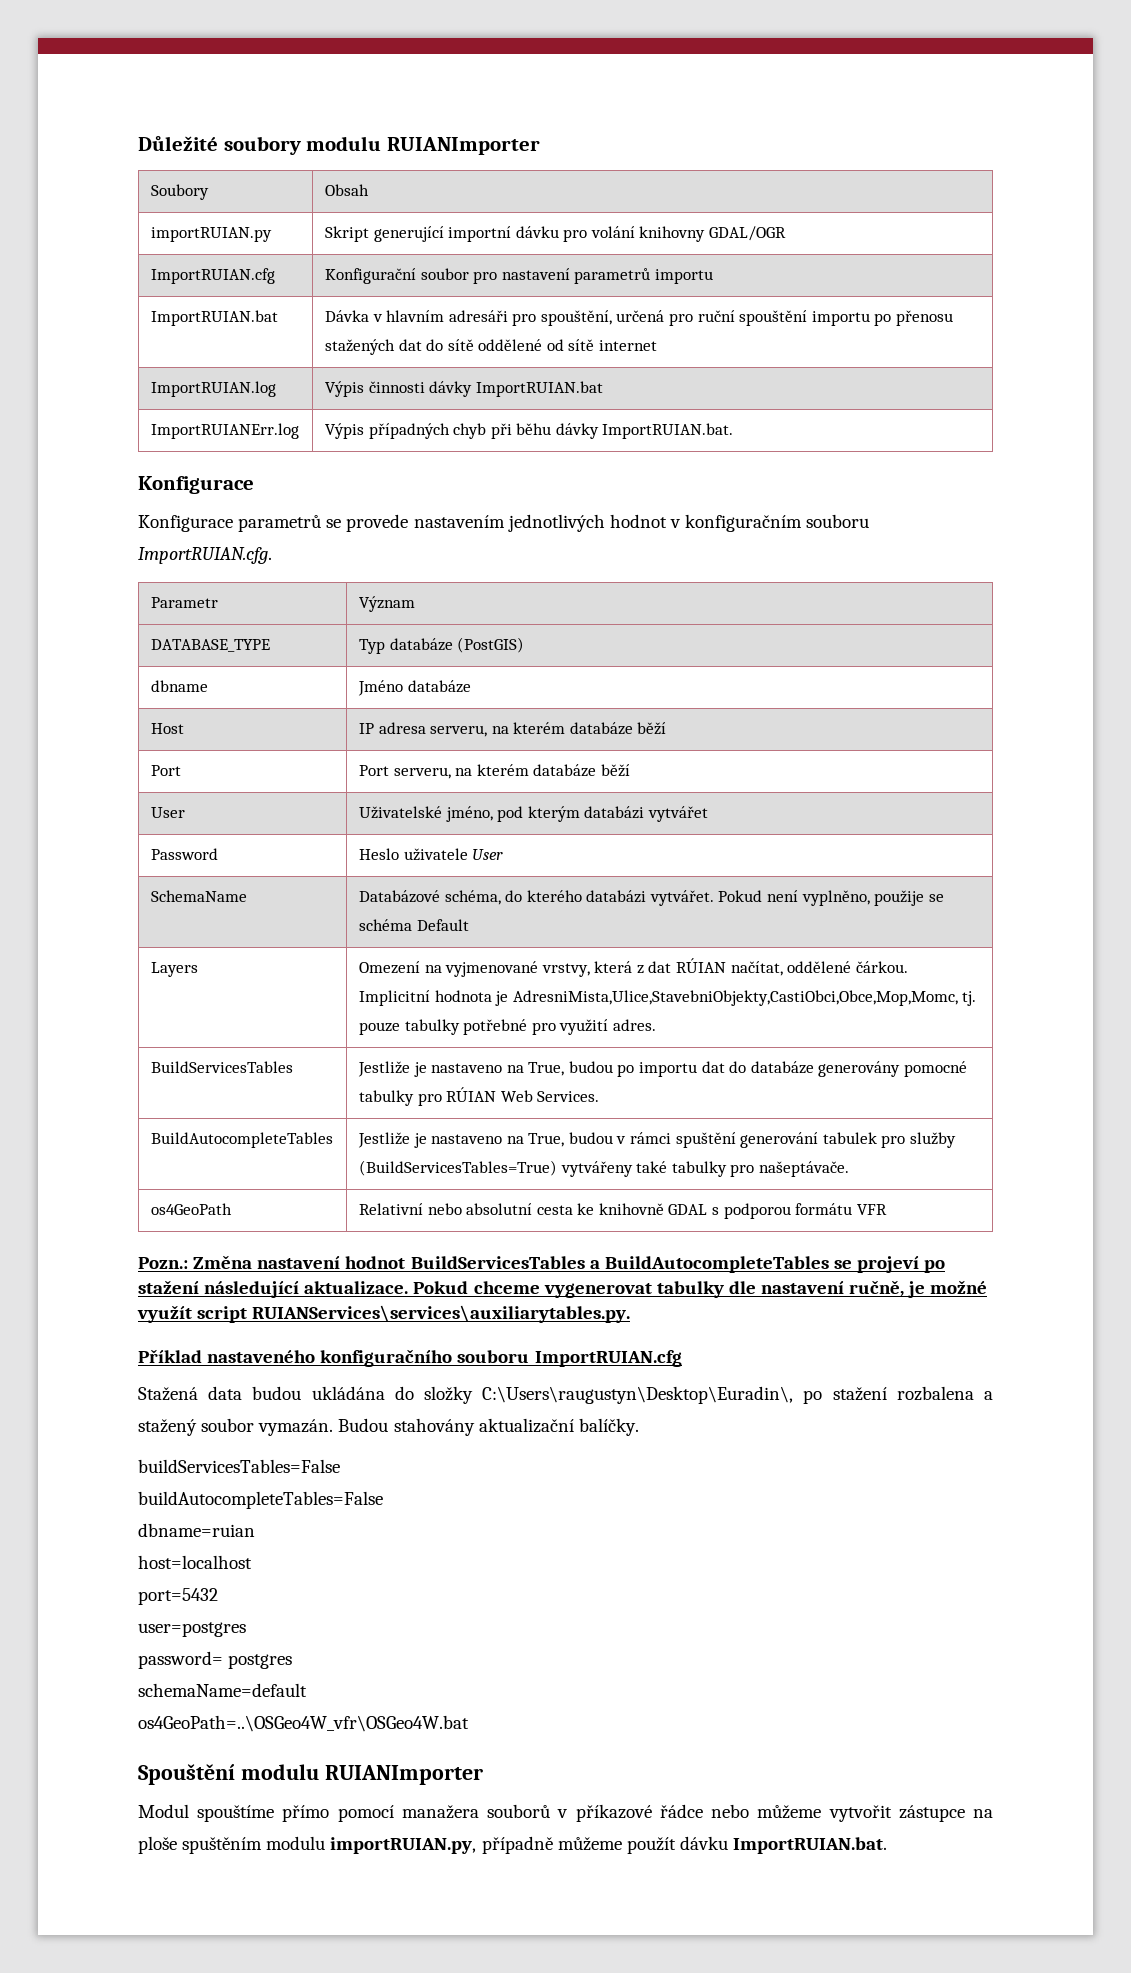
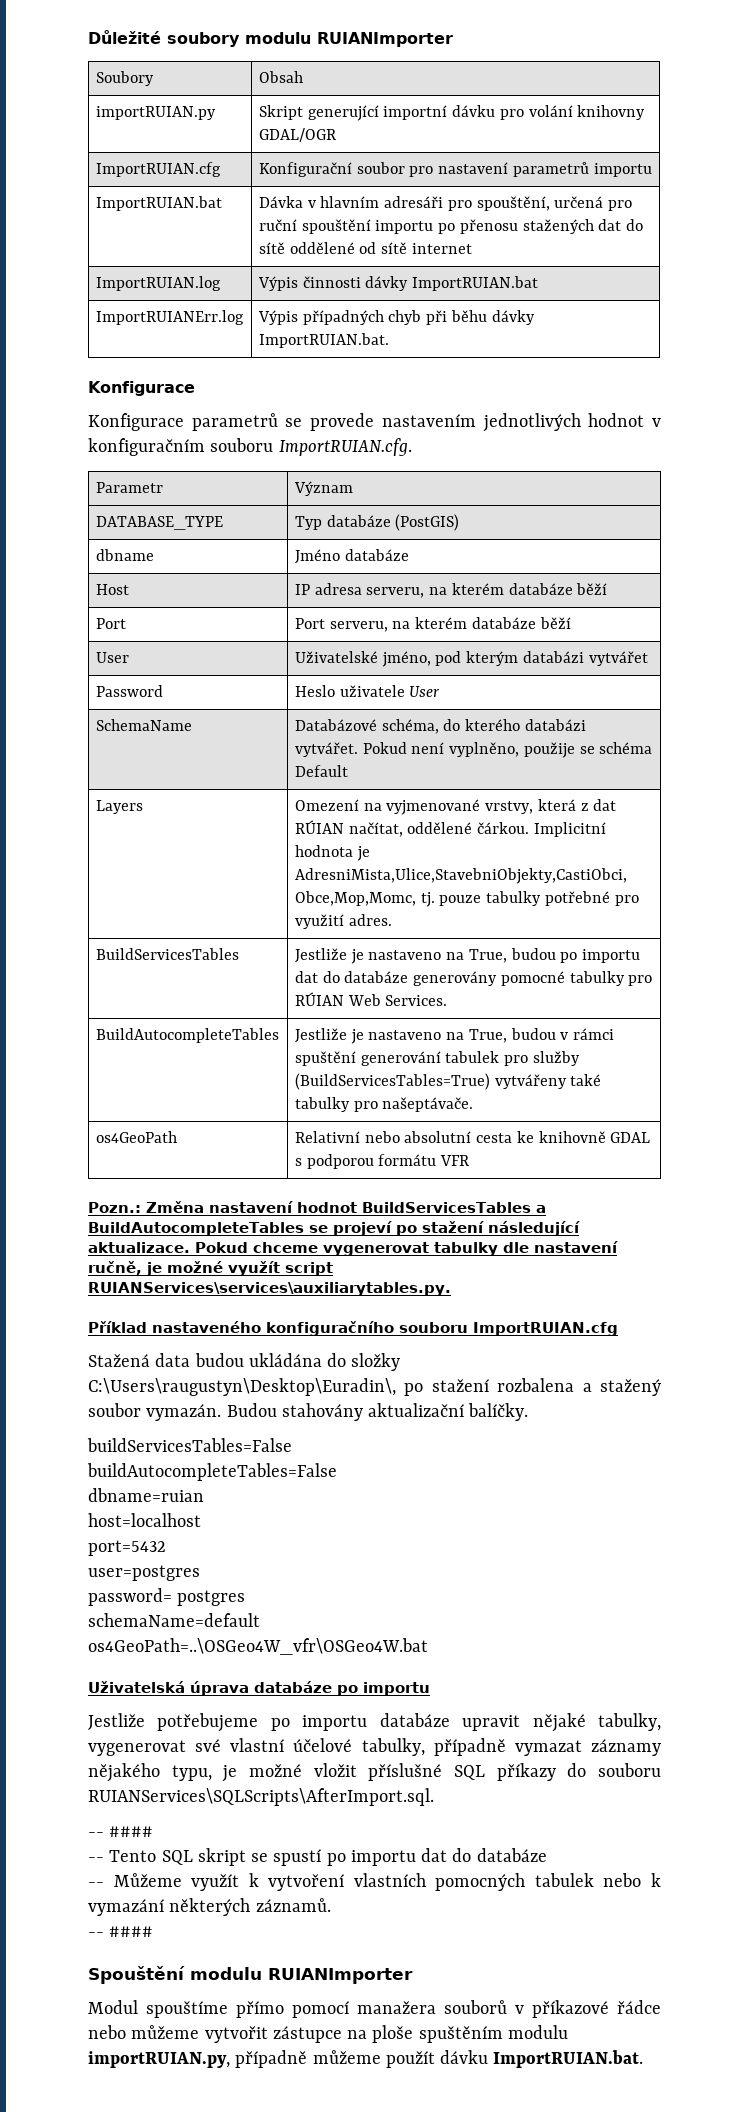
(469, 1723) none -> [88,1681,430,1696] [88,1713,661,1732] [88,1738,662,1756] [88,1763,661,1782] [88,1788,434,1806] [88,1826,154,1837] [88,1848,547,1866] [88,1873,661,1891] [88,1898,331,1916] [88,1926,154,1937] // Uživatelská úprava databáze po importu // Jestliže potřebujeme po importu databáze upravit nějaké tabulky, vygenerovat své vlastní účelové tabulky, případně vymazat záznamy nějakého typu, je možné vložit příslušné SQL příkazy do souboru RUIANServices\SQLScripts\AfterImport.sql. // -- #### // -- Tento SQL skript se spustí po importu dat do databáze // -- Můžeme využít k vytvoření vlastních pomocných tabulek nebo k vymazání některých záznamů. // -- ####

